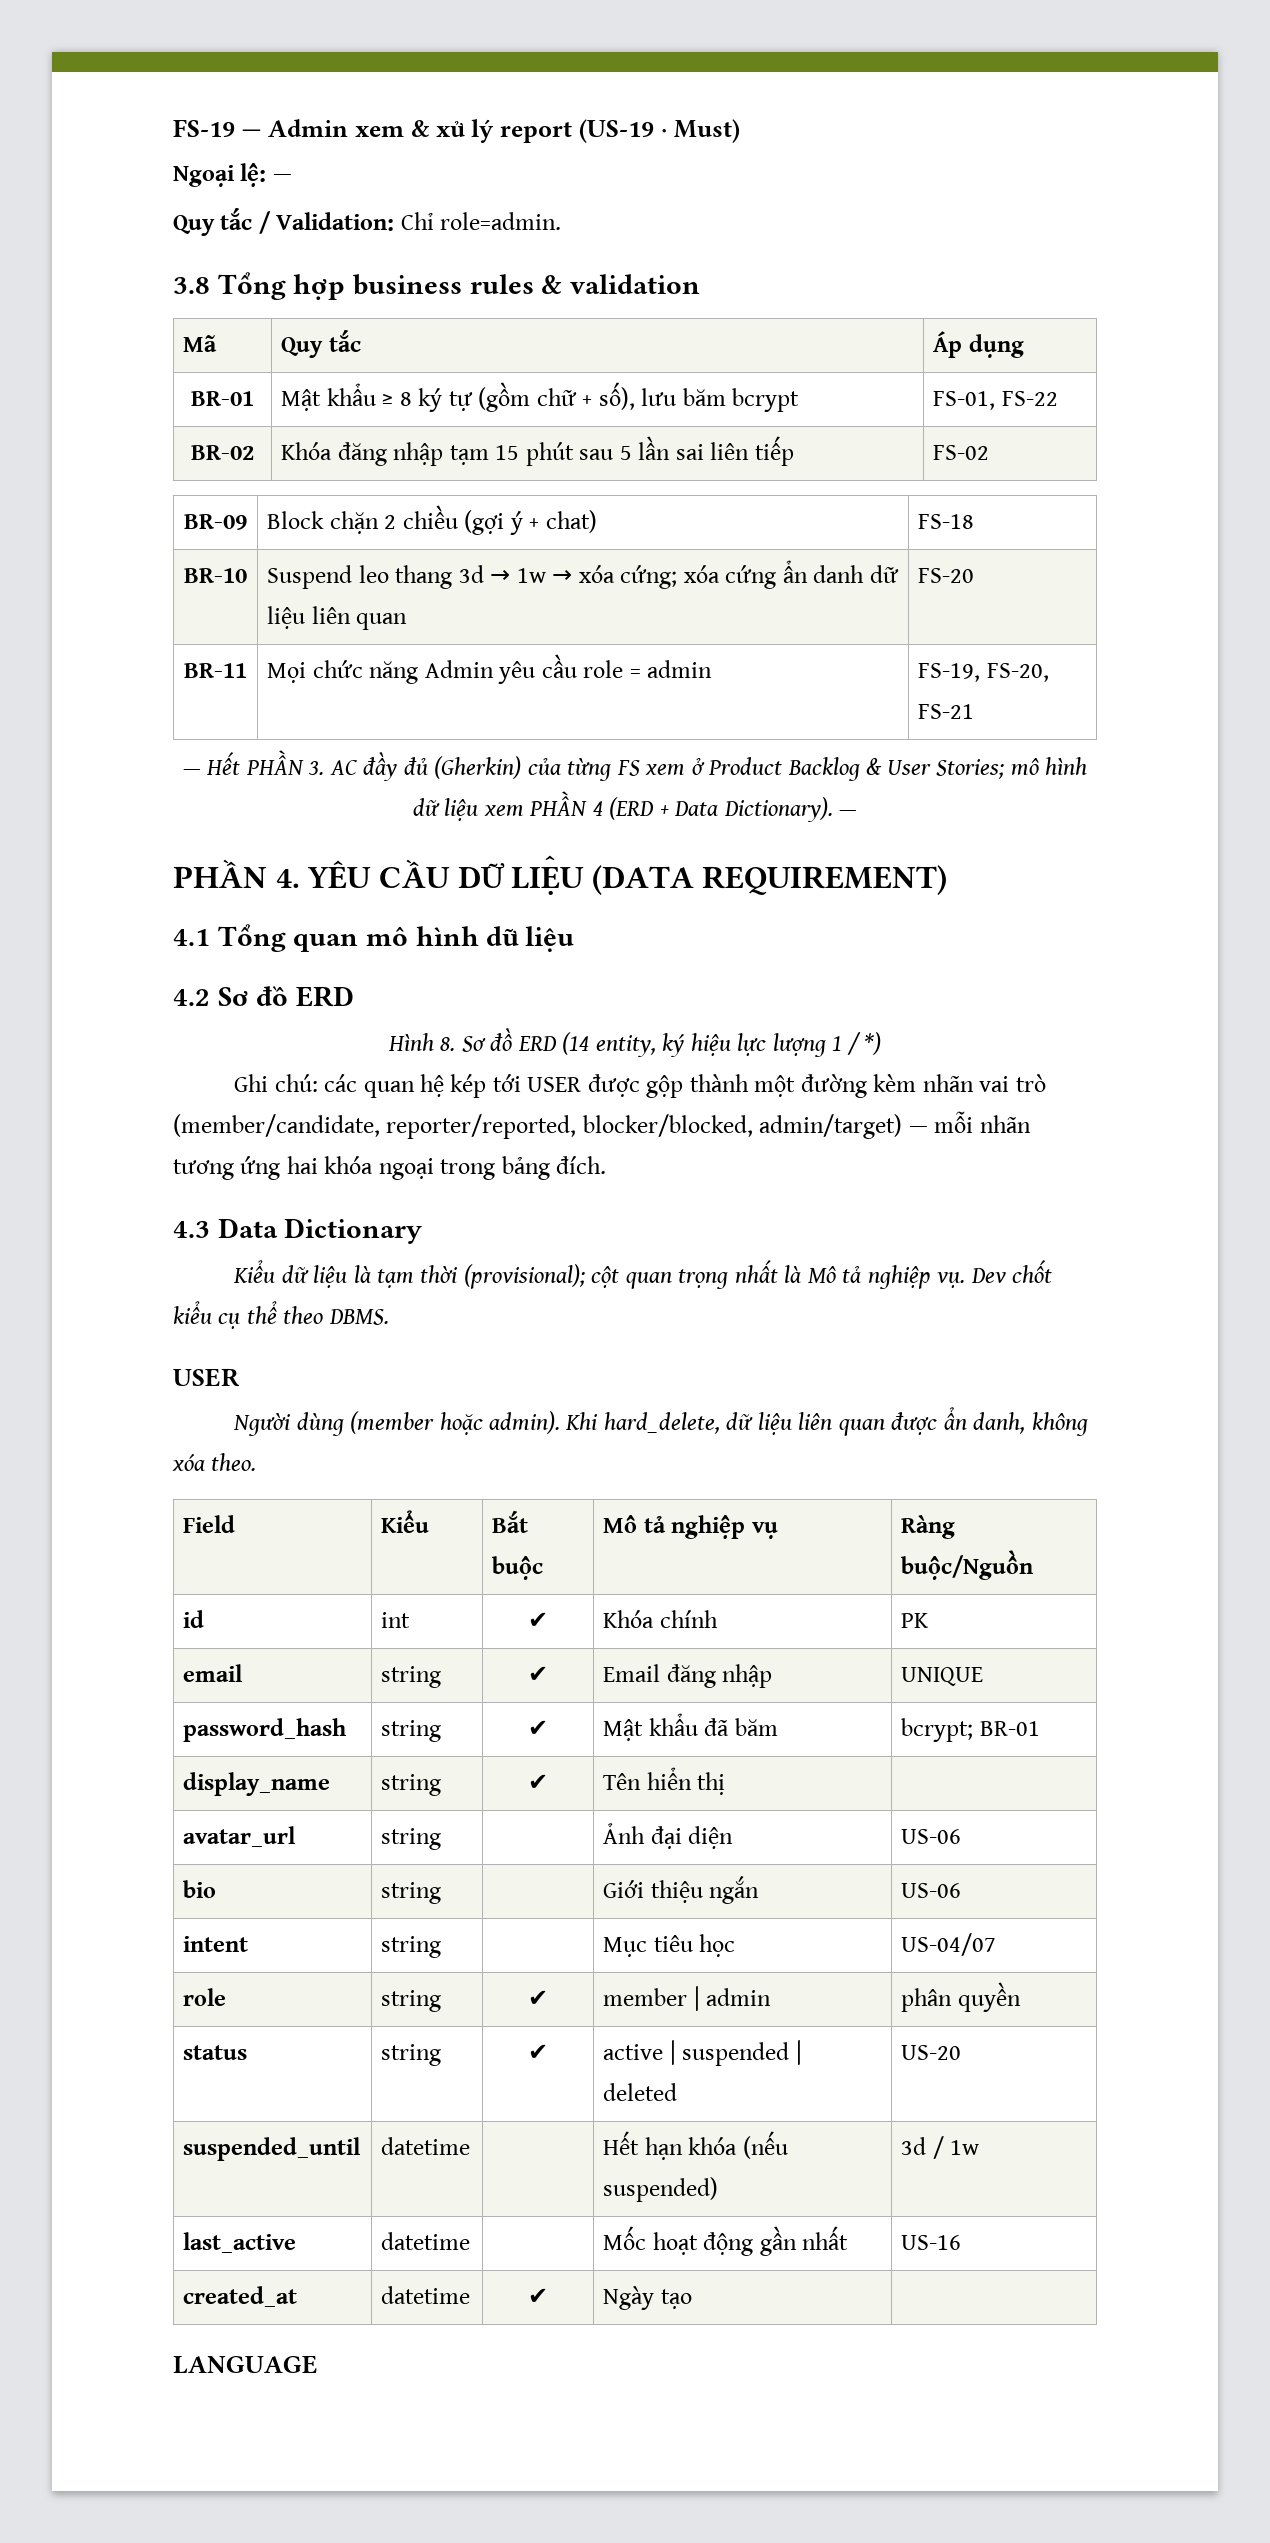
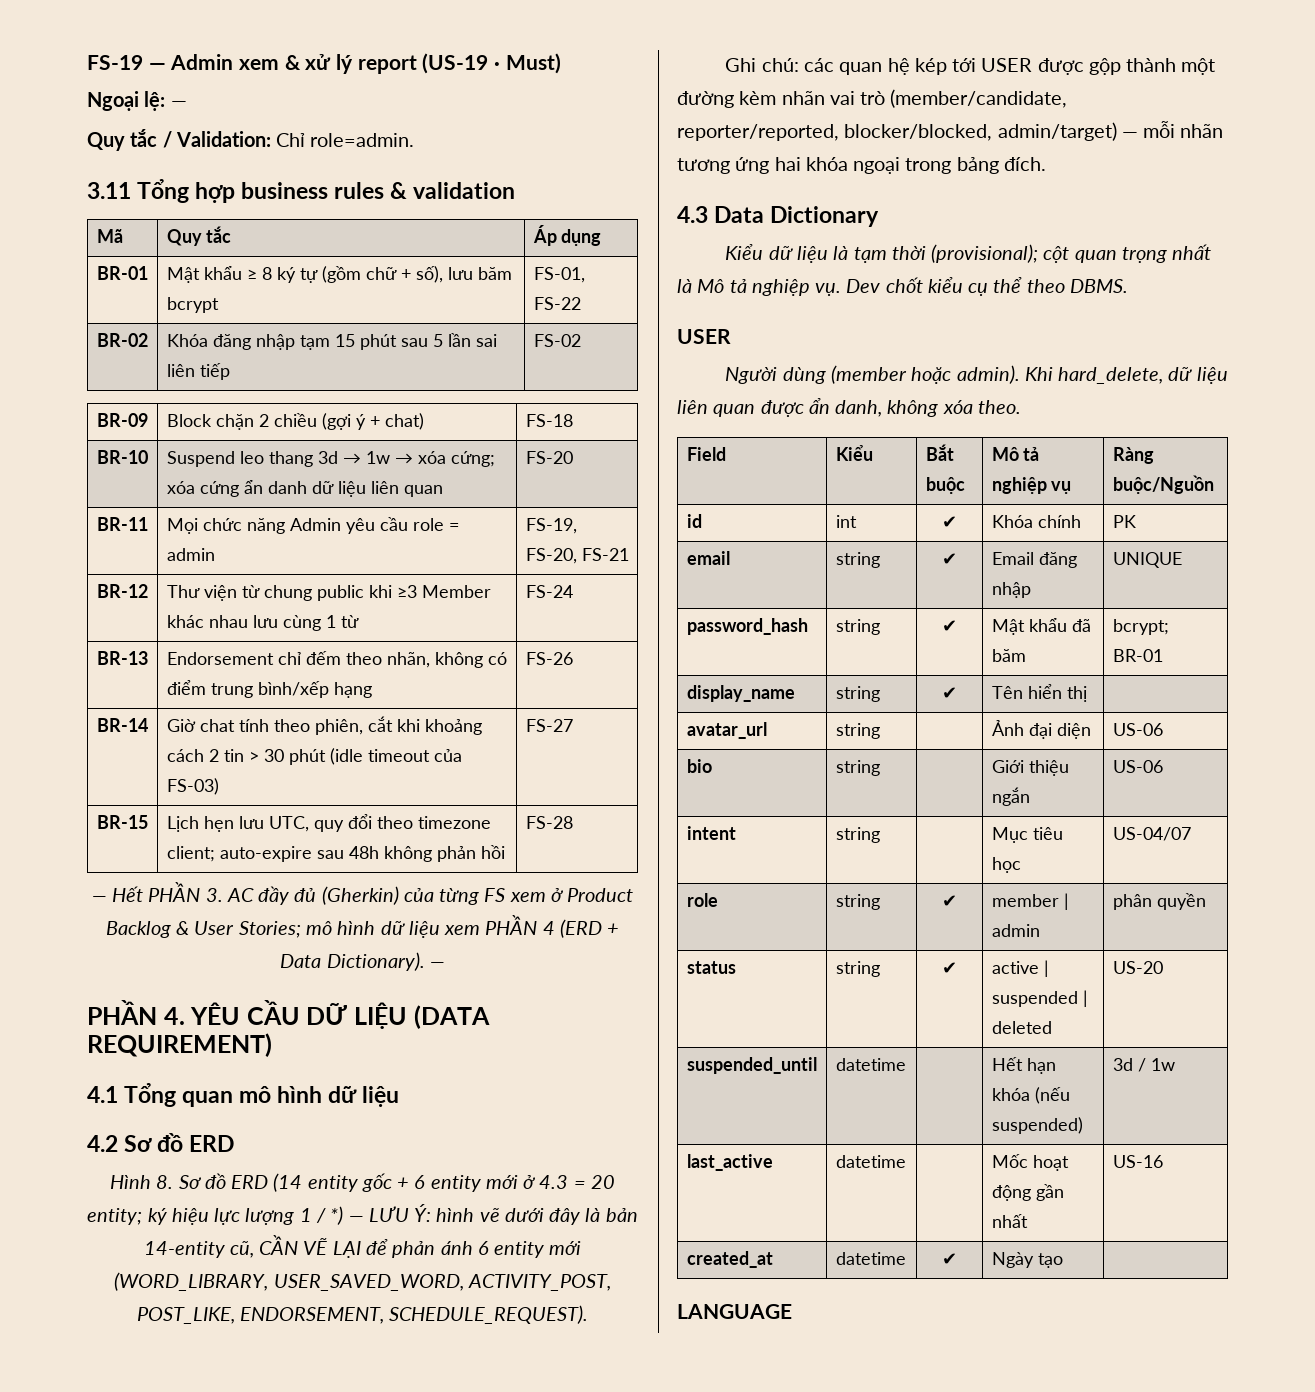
[173,277,210,294] 3.8 -> [87,182,131,199] 3.11
(975, 711) none -> [97,584,148,598] [166,585,491,601] [166,615,359,631] [525,585,573,598] [97,651,148,665] [166,651,507,668] [166,680,372,698] [525,652,573,665] [97,718,148,732] [166,716,482,735] [166,748,462,765] [166,778,219,795] [525,719,573,732] [97,815,148,829] [166,814,491,832] [166,845,505,862] [525,816,573,829] // BR-12 | Thư viện từ chung public khi ≥3 Member khác nhau lưu cùng 1 từ | FS-24 // BR-13 | Endorsement chỉ đếm theo nhãn, không có điểm trung bình/xếp hạng | FS-26 // BR-14 | Giờ chat tính theo phiên, cắt khi khoảng cách 2 tin > 30 phút (idle timeout của FS-03) | FS-27 // BR-15 | Lịch hẹn lưu UTC, quy đổi theo timezone client; auto-expire sau 48h không phản hồi | FS-28
[595,1035,656,1057] entity, -> [307,1173,615,1192] [87,1208,143,1225] entity gốc + 6 entity mới ở 4.3 = 20 entity;
(882, 1043) none -> [348,1204,638,1225] [143,1235,582,1258] [114,1272,611,1291] [136,1305,589,1324] — LƯU Ý: hình vẽ dưới đây là bản 14-entity cũ, CẦN VẼ LẠI để phản ánh 6 entity mới (WORD_LIBRARY, USER_SAVED_WORD, ACTIVITY_POST, POST_LIKE, ENDORSEMENT, SCHEDULE_REQUEST).

